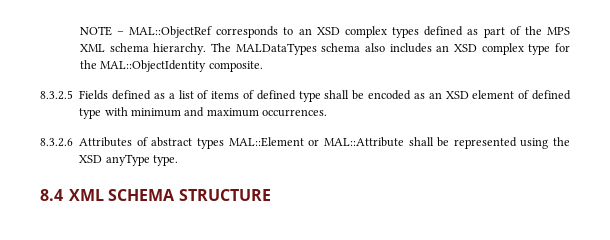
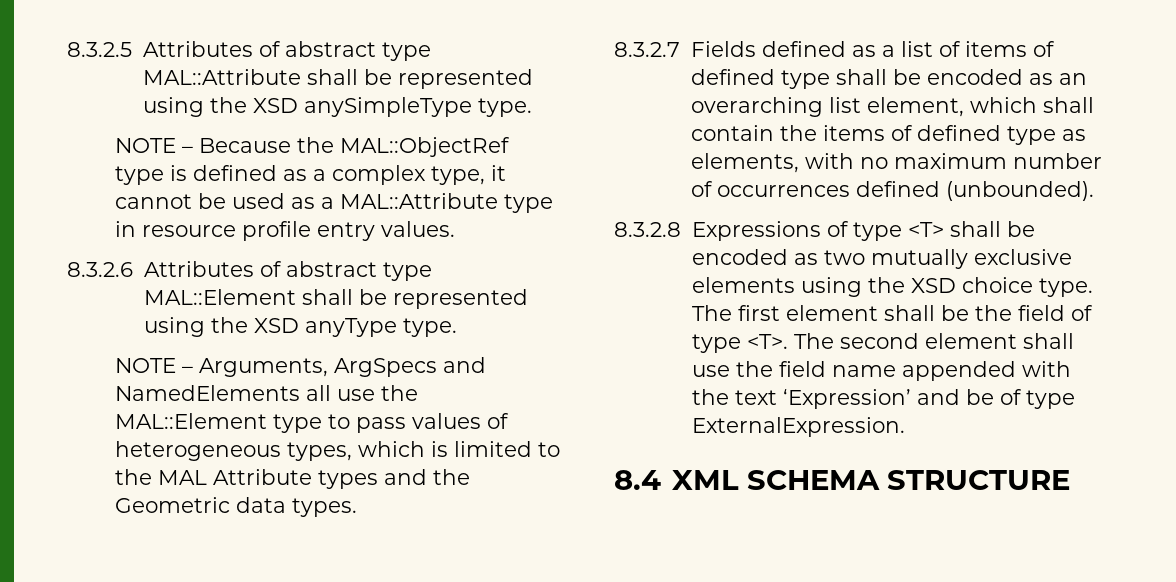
[79,26,570,38] [79,43,570,55] [79,60,263,72] [40,90,73,100] NOTE – MAL::ObjectRef corresponds to an XSD complex types defined as part of the MPS XML schema hierarchy. The MALDataTypes schema also includes an XSD complex type for the MAL::ObjectIdentity composite. // 8.3.2.5 -> [67,41,431,61] [142,69,533,89] [142,97,532,117] [114,137,510,157] [114,165,506,185] [114,193,553,213] [114,221,455,241] [67,261,432,281] [143,289,528,309] [143,317,457,337] [114,357,486,377] [114,385,418,401] [114,413,509,433] [114,441,560,461] [114,469,470,489] [114,497,357,517] [614,42,680,57] 8.3.2.5 Attributes of abstract type MAL::Attribute shall be represented using the XSD anySimpleType type. // NOTE – Because the MAL::ObjectRef type is defined as a complex type, it cannot be used as a MAL::Attribute type in resource profile entry values. // 8.3.2.6 Attributes of abstract type MAL::Element shall be represented using the XSD anyType type. // NOTE – Arguments, ArgSpecs and NamedElements all use the MAL::Element type to pass values of heterogeneous types, which is limited to the MAL Attribute types and the Geometric data types. // 8.3.2.7
[445,90,572,100] [79,107,328,119] [40,137,571,149] [79,154,178,166] XSD element of defined type with minimum and maximum occurrences. // 8.3.2.6 Attributes of abstract types MAL::Element or MAL::Attribute shall be represented using the XSD anyType type. -> [690,97,1094,117] [690,125,1086,145] [690,153,1102,173] [690,181,1094,201] [614,221,1035,241] [691,249,1072,269] [691,277,1093,297] [691,305,1093,321] [691,333,1074,353] [691,361,1071,381] [691,389,1075,409] [691,417,905,437] overarching list element, which shall contain the items of defined type as elements, with no maximum number of occurrences defined (unbounded). // 8.3.2.8 Expressions of type <T> shall be encoded as two mutually exclusive elements using the XSD choice type. The first element shall be the field of type <T>. The second element shall use the field name appended with the text ‘Expression’ and be of type ExternalExpression.

